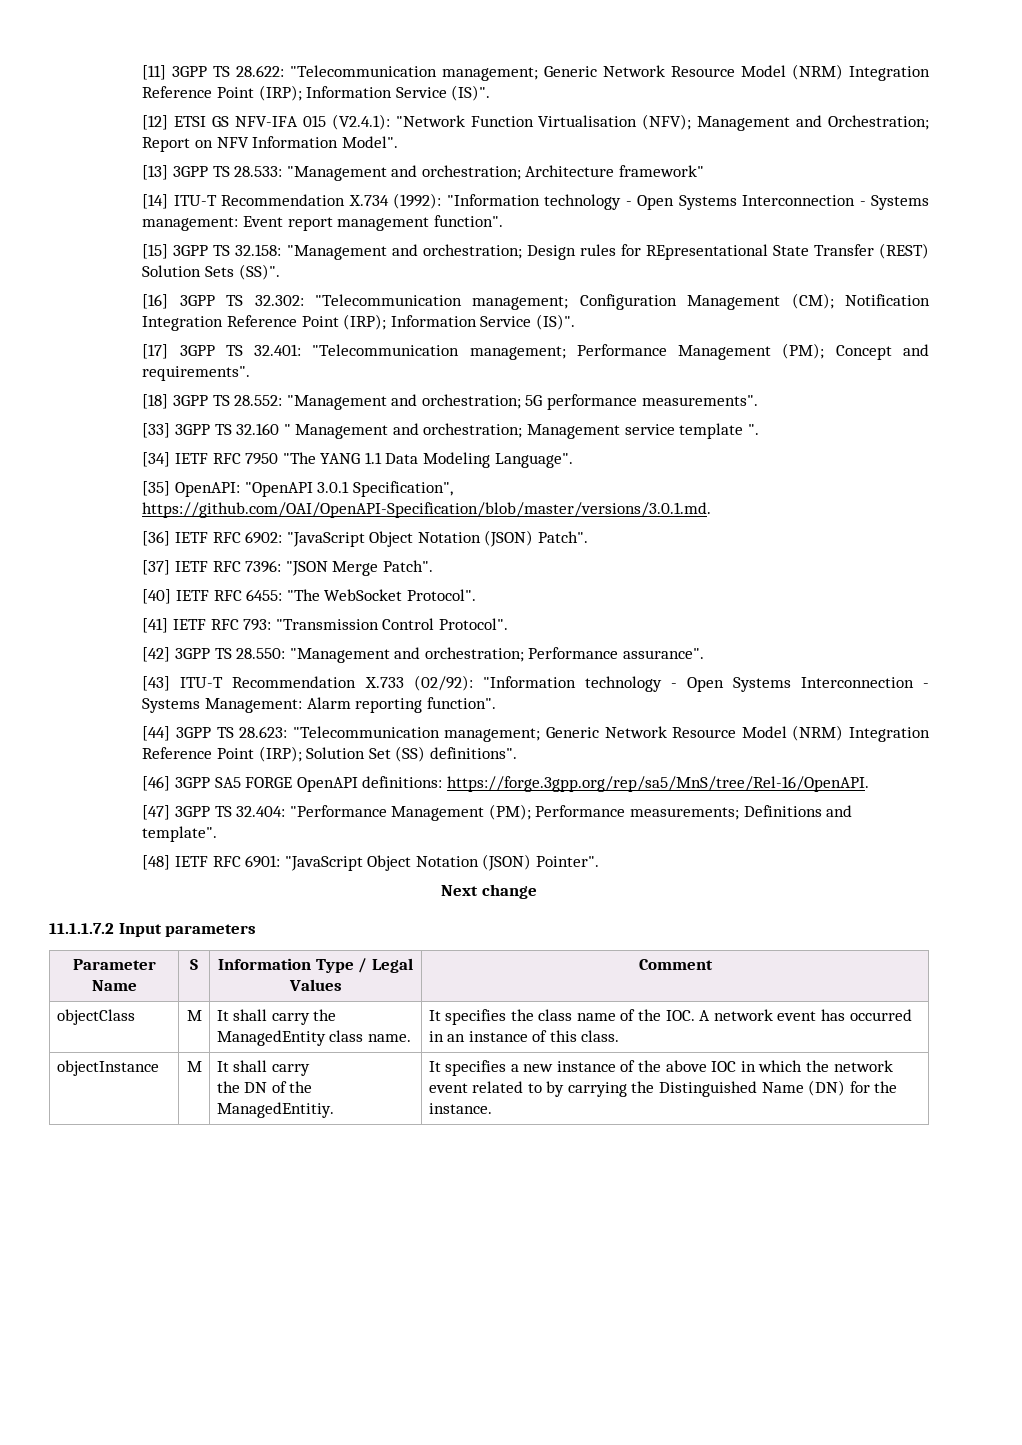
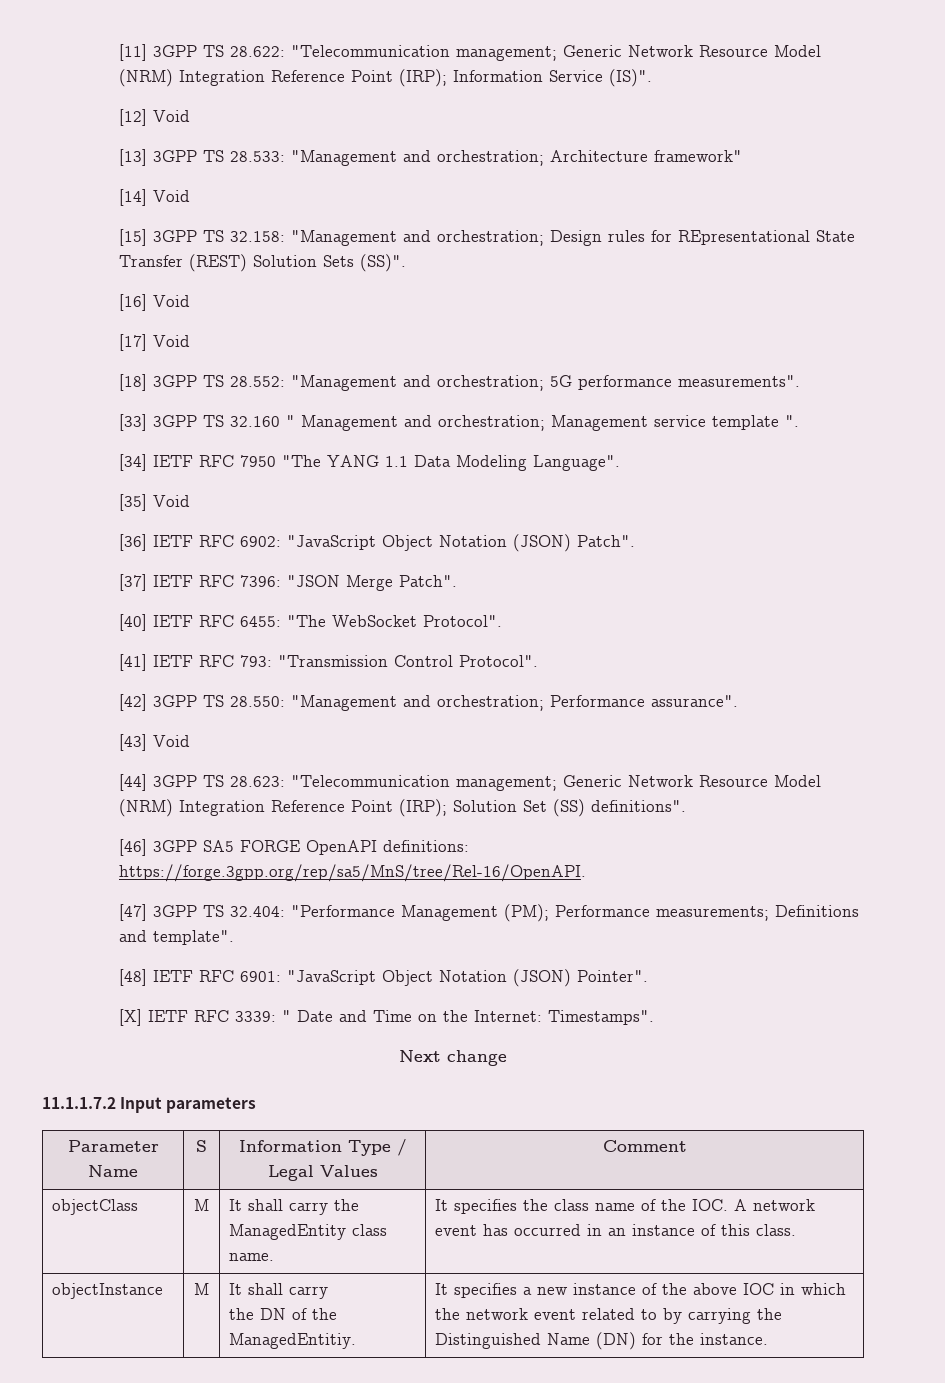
[174,114,929,131] [142,136,398,152] ETSI GS NFV-IFA 015 (V2.4.1): "Network Function Virtualisation (NFV); Management and Orchestration; Report on NFV Information Model". -> [152,110,190,122] Void
[173,193,929,210] [142,215,503,231] ITU-T Recommendation X.734 (1992): "Information technology - Open Systems Interconnection - Systems management: Event report management function". -> [152,190,190,202] Void
[179,293,930,310] [142,314,575,331] [142,343,929,360] [142,366,251,381] 3GPP TS 32.302: "Telecommunication management; Configuration Management (CM); Notification Integration Reference Point (IRP); Information Service (IS)". // [17] 3GPP TS 32.401: "Telecommunication management; Performance Management (PM); Concept and requirements". -> [152,295,190,307] [118,334,190,351] Void // [17] Void
[174,481,453,497] [142,502,712,518] OpenAPI: "OpenAPI 3.0.1 Specification", https://github.com/OAI/OpenAPI-Specification/blob/master/versions/3.0.1.md. -> [152,495,190,507] Void
[180,675,930,692] [142,697,496,713] ITU-T Recommendation X.733 (02/92): "Information technology - Open Systems Interconnection - Systems Management: Alarm reporting function". -> [152,735,190,747] Void
(600, 861) none -> [118,1009,654,1026] // [X] IETF RFC 3339: " Date and Time on the Internet: Timestamps".

